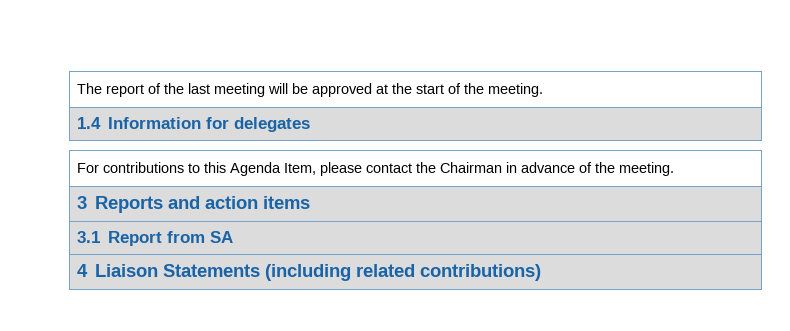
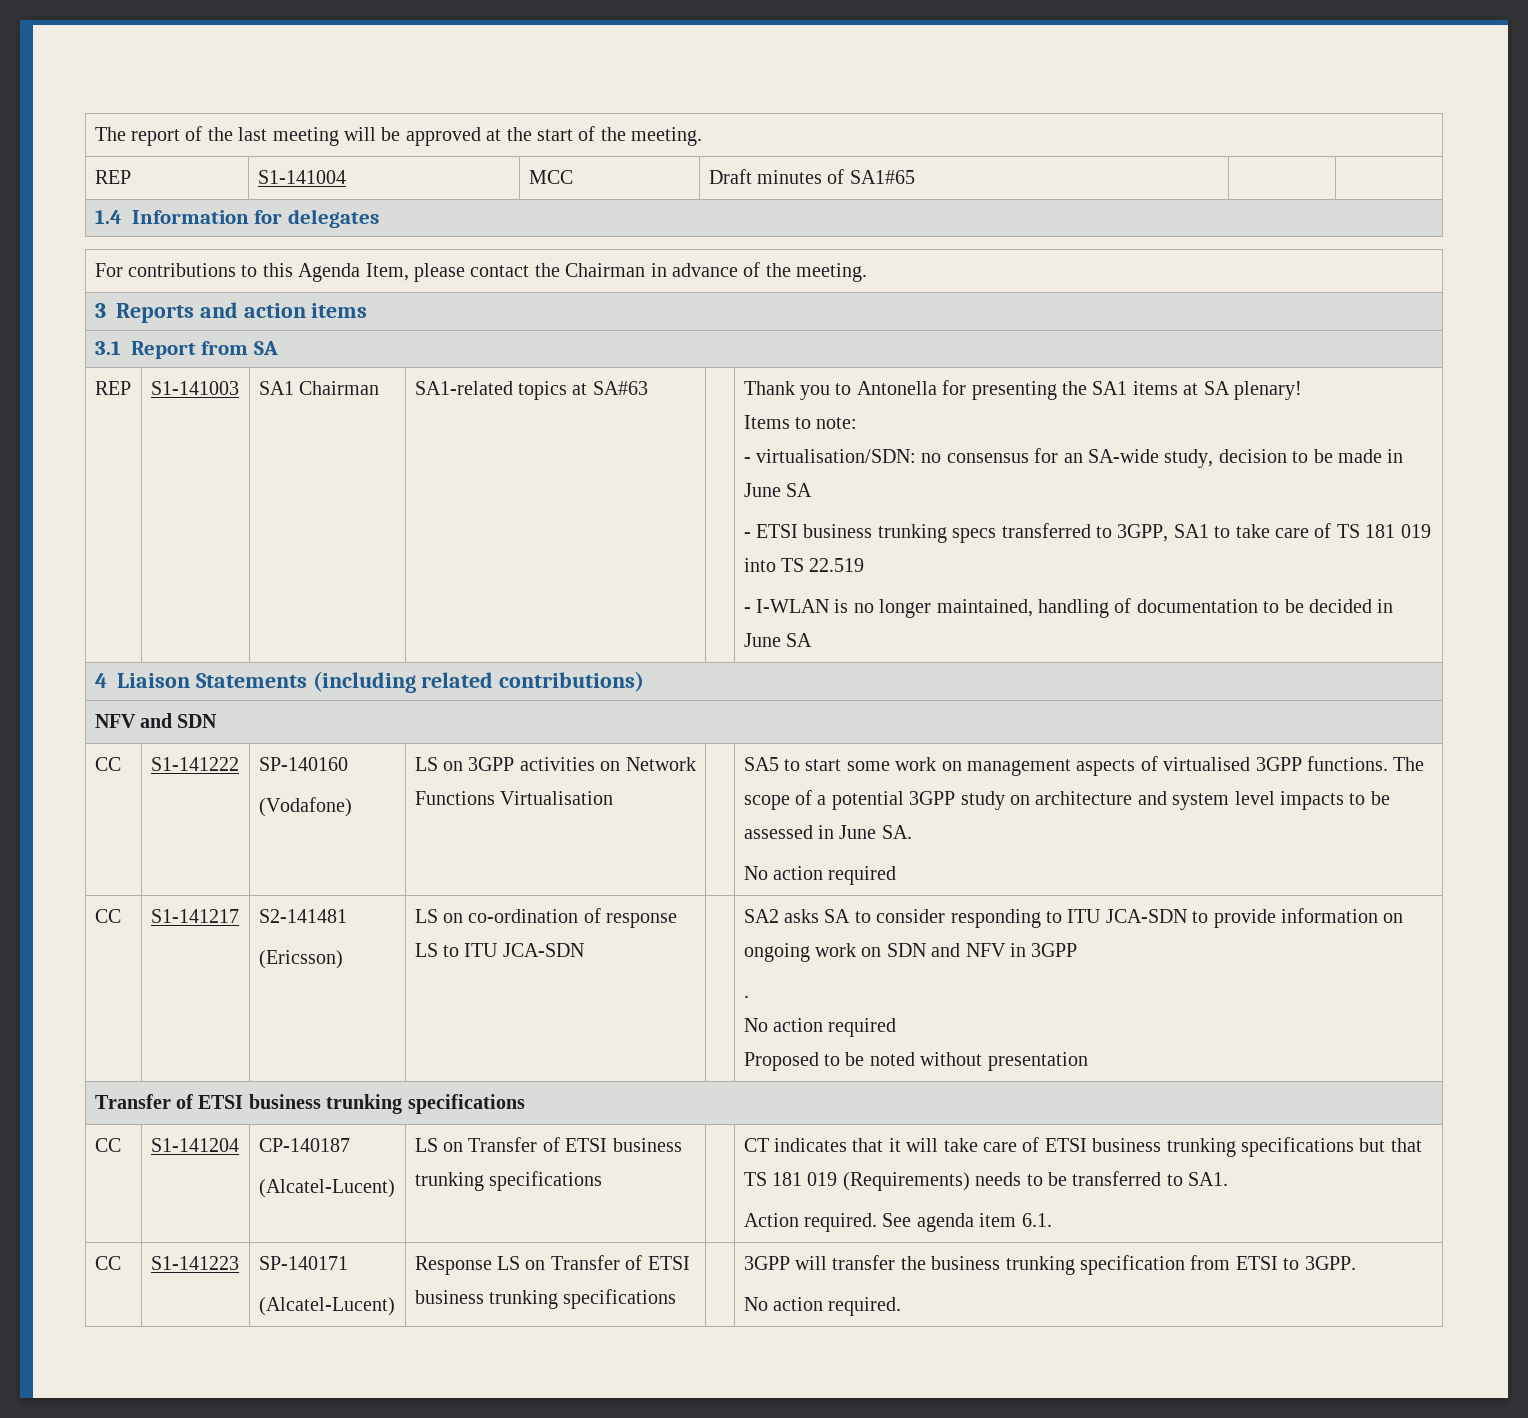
(544, 90) none -> [94,170,131,184] [257,170,346,184] [528,170,573,184] [708,169,915,184] // REP | S1-141004 | MCC | Draft minutes of SA1#65 | |
(233, 237) none -> [94,381,131,395] [150,381,239,395] [258,381,380,395] [414,381,648,400] [743,380,1303,400] [743,415,858,429] [743,448,1404,468] [743,483,813,497] [743,523,1431,543] [743,558,865,572] [743,598,1394,618] [743,633,813,647] // REP | S1-141003 | SA1 Chairman | SA1-related topics at SA#63 | | Thank you to Antonella for presenting the SA1 items at SA plenary! // Items to note: // - virtualisation/SDN: no consensus for an SA-wide study, decision to be made in June SA // - ETSI business trunking specs transferred to 3GPP, SA1 to take care of TS 181 019 into TS 22.519 // - I-WLAN is no longer maintained, handling of documentation to be decided in June SA
(541, 272) none -> [94,713,218,728] [94,757,121,771] [150,757,239,771] [258,757,348,771] [258,797,352,817] [414,757,696,771] [414,791,614,805] [743,756,1425,776] [743,790,1390,810] [743,825,912,839] [743,866,897,885] [94,909,121,923] [150,909,239,923] [258,909,347,923] [258,950,343,969] [414,908,678,928] [414,943,584,957] [743,908,1404,928] [743,943,1078,962] [743,995,749,998] [743,1018,897,1037] [743,1052,1088,1071] [94,1094,525,1114] [94,1138,121,1152] [150,1138,239,1152] [258,1138,350,1152] [258,1179,395,1198] [414,1137,682,1152] [414,1171,603,1191] [743,1137,1422,1157] [743,1171,1229,1191] [743,1213,1052,1232] [94,1256,121,1270] [150,1256,239,1270] [258,1256,348,1270] [258,1297,395,1316] [414,1255,690,1275] [414,1289,677,1309] [743,1255,1356,1275] [743,1297,902,1316] // NFV and SDN // CC | S1-141222 | SP-140160 // (Vodafone) | LS on 3GPP activities on Network Functions Virtualisation | | SA5 to start some work on management aspects of virtualised 3GPP functions. The scope of a potential 3GPP study on architecture and system level impacts to be assessed in June SA. // No action required // CC | S1-141217 | S2-141481 // (Ericsson) | LS on co-ordination of response LS to ITU JCA-SDN | | SA2 asks SA to consider responding to ITU JCA-SDN to provide information on ongoing work on SDN and NFV in 3GPP // . // No action required // Proposed to be noted without presentation // Transfer of ETSI business trunking specifications // CC | S1-141204 | CP-140187 // (Alcatel-Lucent) | LS on Transfer of ETSI business trunking specifications | | CT indicates that it will take care of ETSI business trunking specifications but that TS 181 019 (Requirements) needs to be transferred to SA1. // Action required. See agenda item 6.1. // CC | S1-141223 | SP-140171 // (Alcatel-Lucent) | Response LS on Transfer of ETSI business trunking specifications | | 3GPP will transfer the business trunking specification from ETSI to 3GPP. // No action required.

